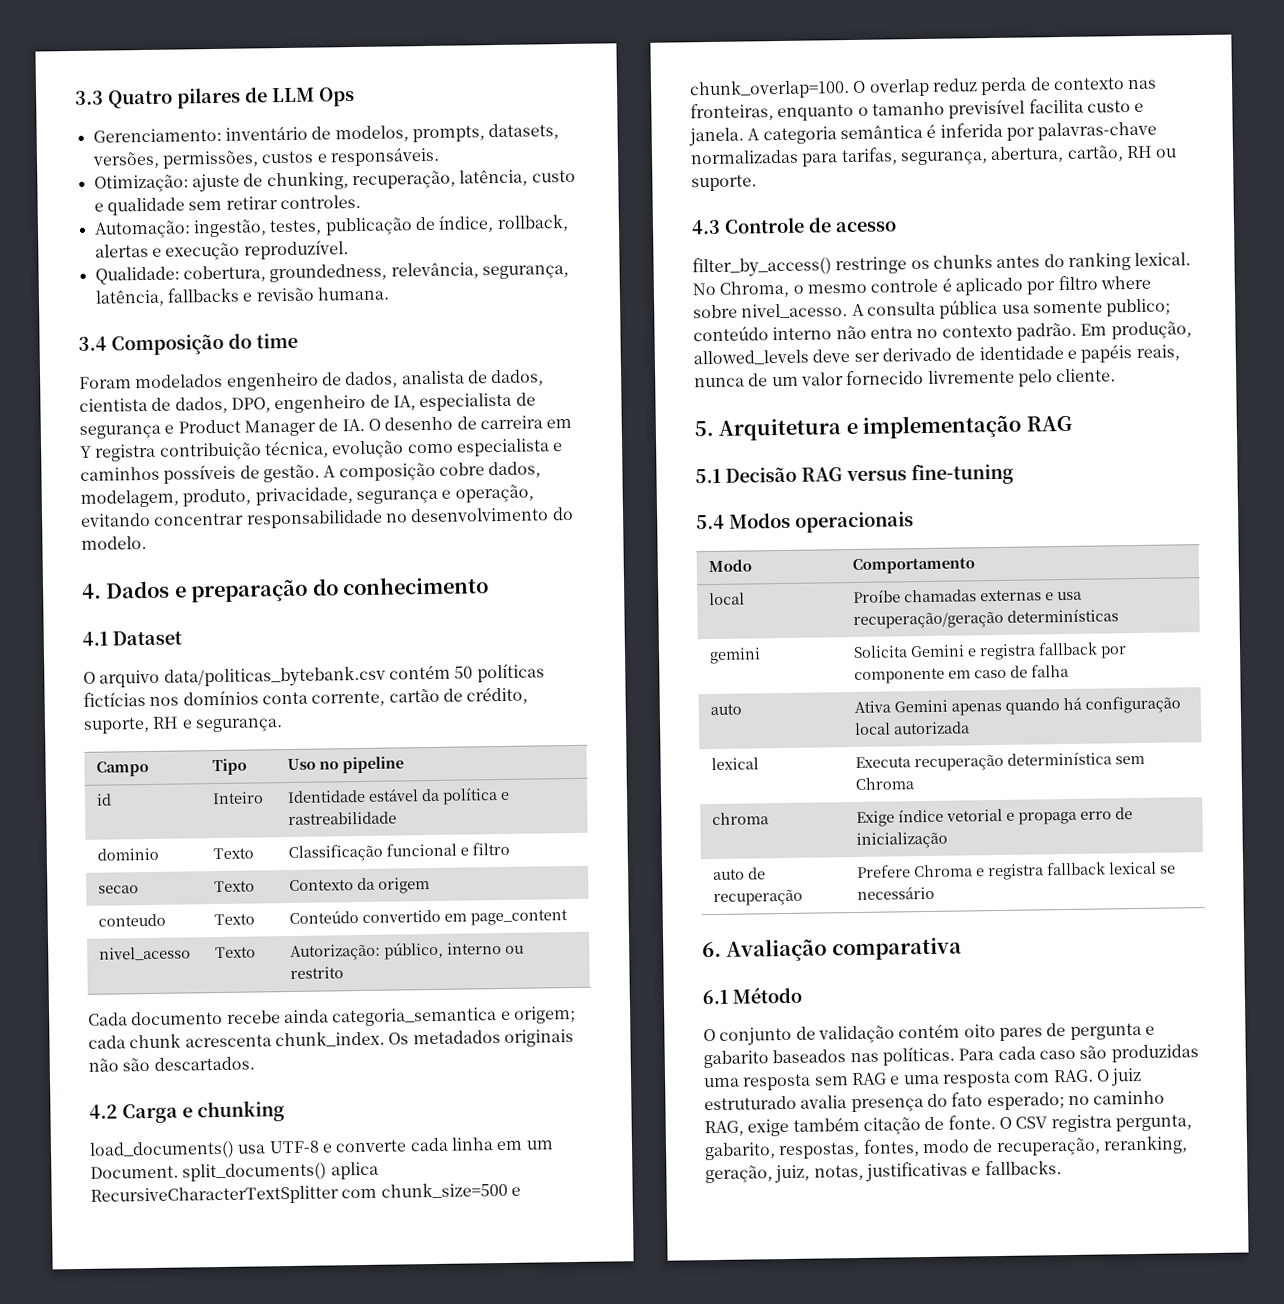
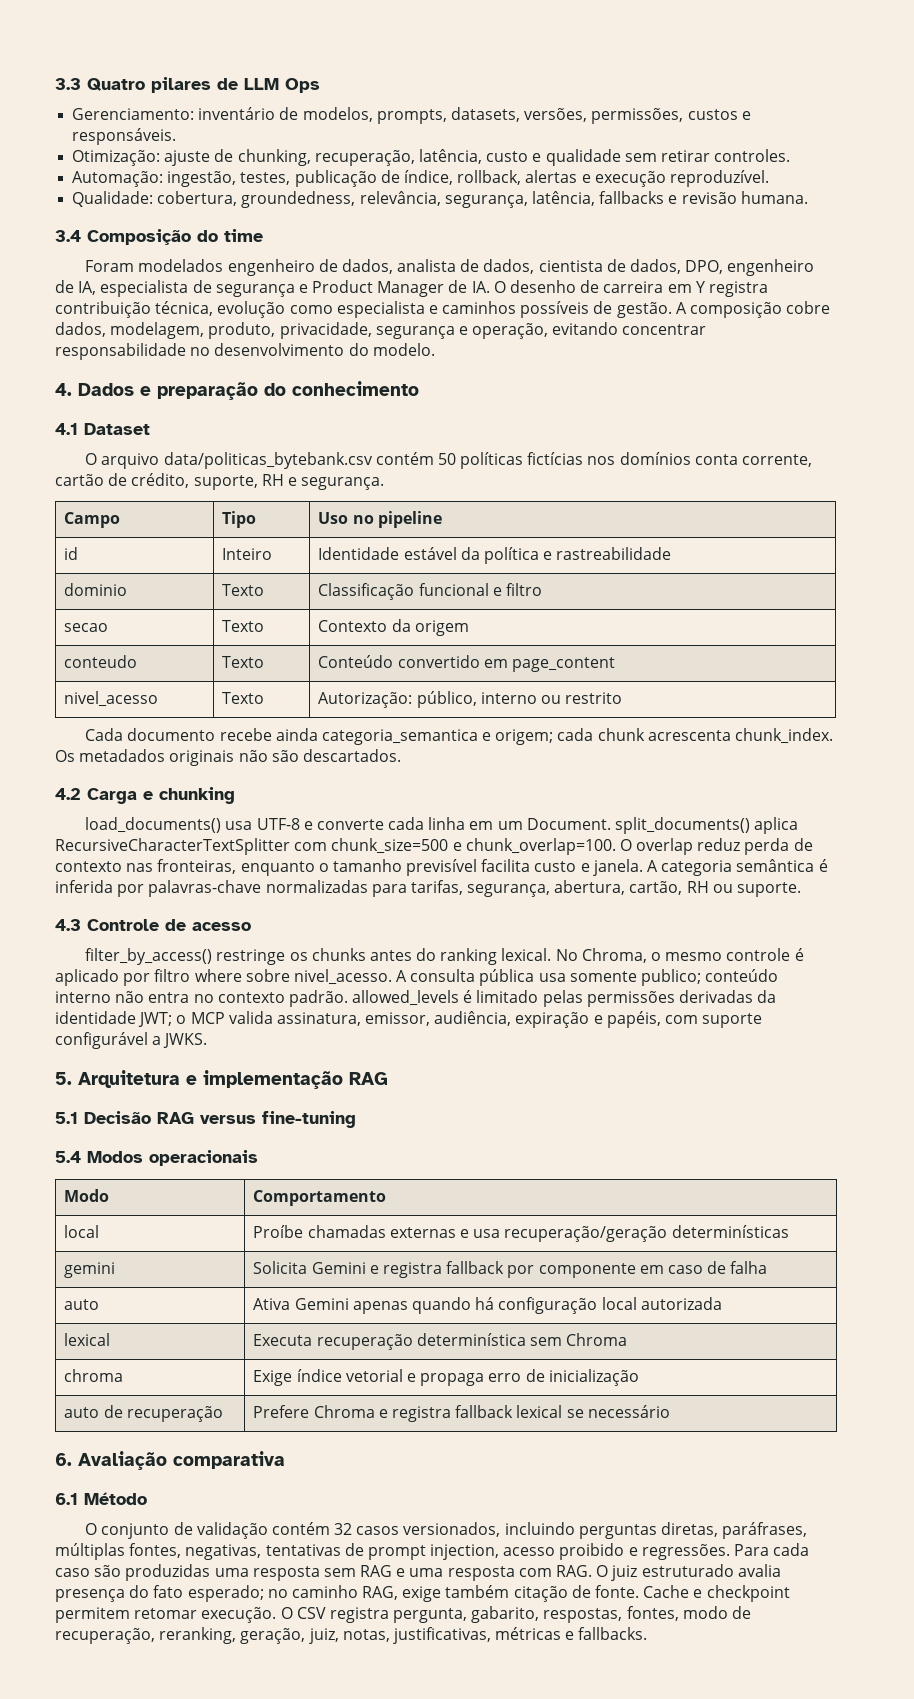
[1080,321,1192,340] [693,344,1180,366] [694,368,1117,388] Em produção, allowed_levels deve ser derivado de identidade e papéis reais, nunca de um valor fornecido livremente pelo cliente. -> [352,990,777,1007] [55,1011,763,1028] [55,1032,208,1049] allowed_levels é limitado pelas permissões derivadas da identidade JWT; o MCP valida assinatura, emissor, audiência, expiração e papéis, com suporte configurável a JWKS.
[963,1022,1155,1041] [703,1046,955,1069] oito pares de pergunta e gabarito baseados nas políticas. -> [334,1522,808,1539] [55,1543,730,1560] 32 casos versionados, incluindo perguntas diretas, paráfrases, múltiplas fontes, negativas, tentativas de prompt injection, acesso proibido e regressões.
(996, 1122) none -> [643,1585,790,1602] [55,1607,277,1623] Cache e checkpoint permitem retomar execução.
[864,1161,968,1182] justificativas -> [392,1627,562,1644] justificativas, métricas

